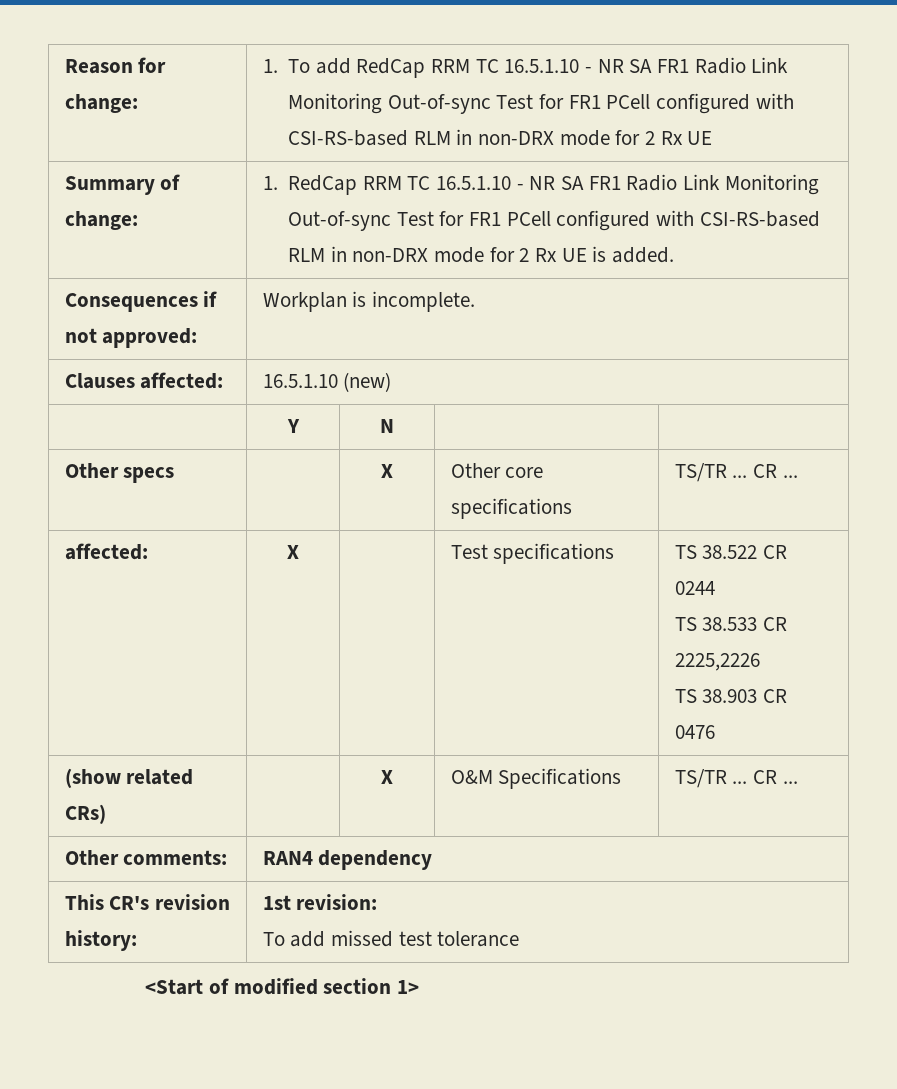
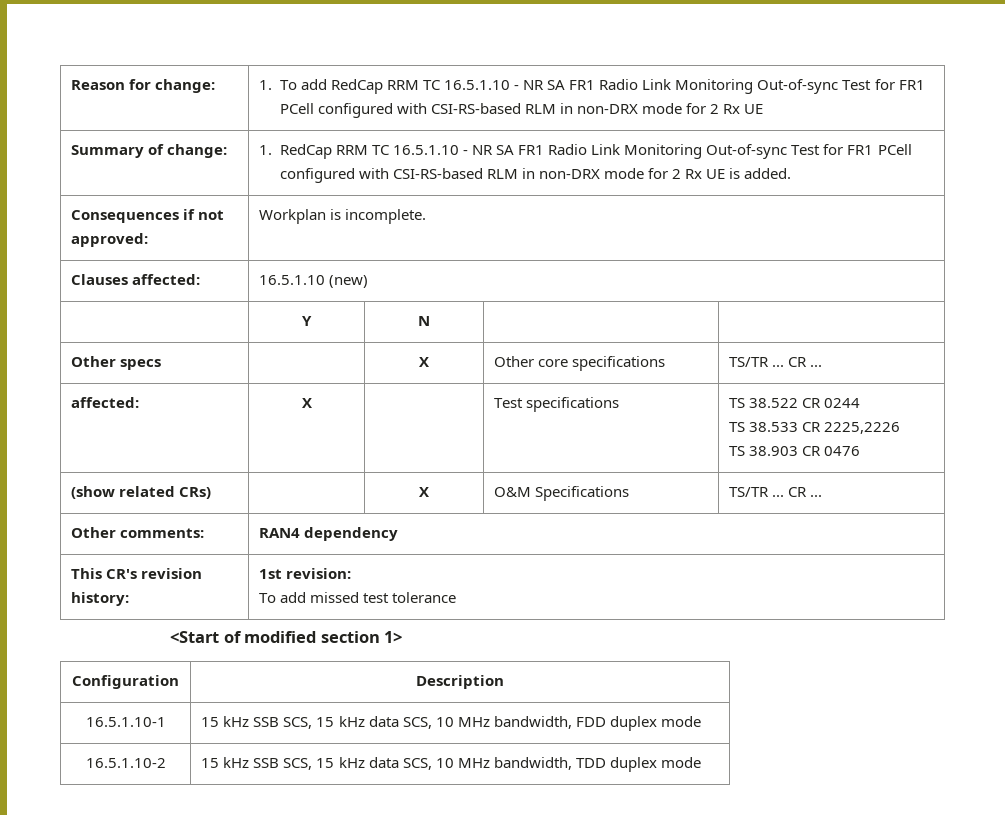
(420, 987) none -> [72,675,179,689] [416,675,504,689] [85,717,166,727] [201,716,701,731] [85,758,166,768] [201,757,701,772] // Configuration | Description // 16.5.1.10-1 | 15 kHz SSB SCS, 15 kHz data SCS, 10 MHz bandwidth, FDD duplex mode // 16.5.1.10-2 | 15 kHz SSB SCS, 15 kHz data SCS, 10 MHz bandwidth, TDD duplex mode

